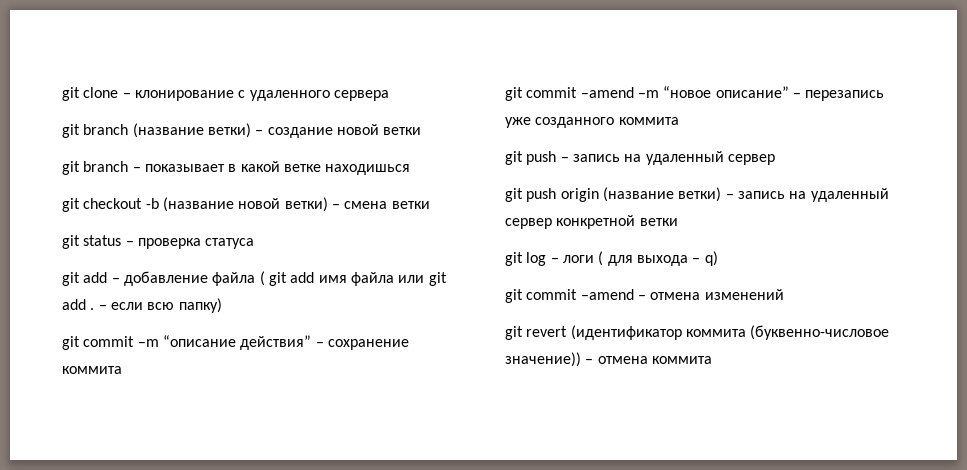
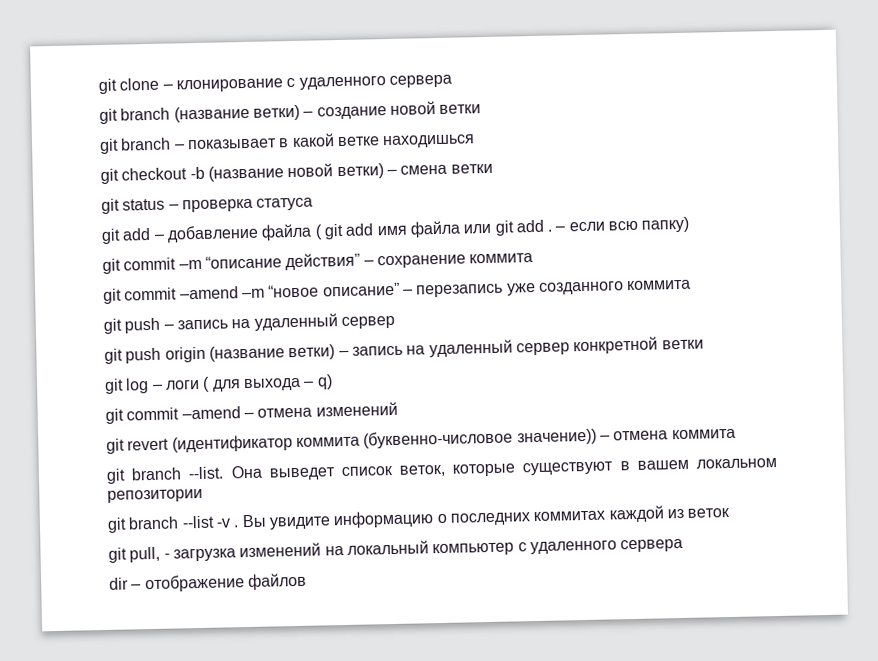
(712, 360) none -> [106,458,777,484] [107,488,203,503] [107,505,731,533] [108,538,684,563] [109,572,307,593] // git branch --list. Она выведет список веток, которые существуют в вашем локальном репозитории // git branch --list -v . Вы увидите информацию о последних коммитах каждой из веток // git pull, - загрузка изменений на локальный компьютер с удаленного сервера // dir – отображение файлов

